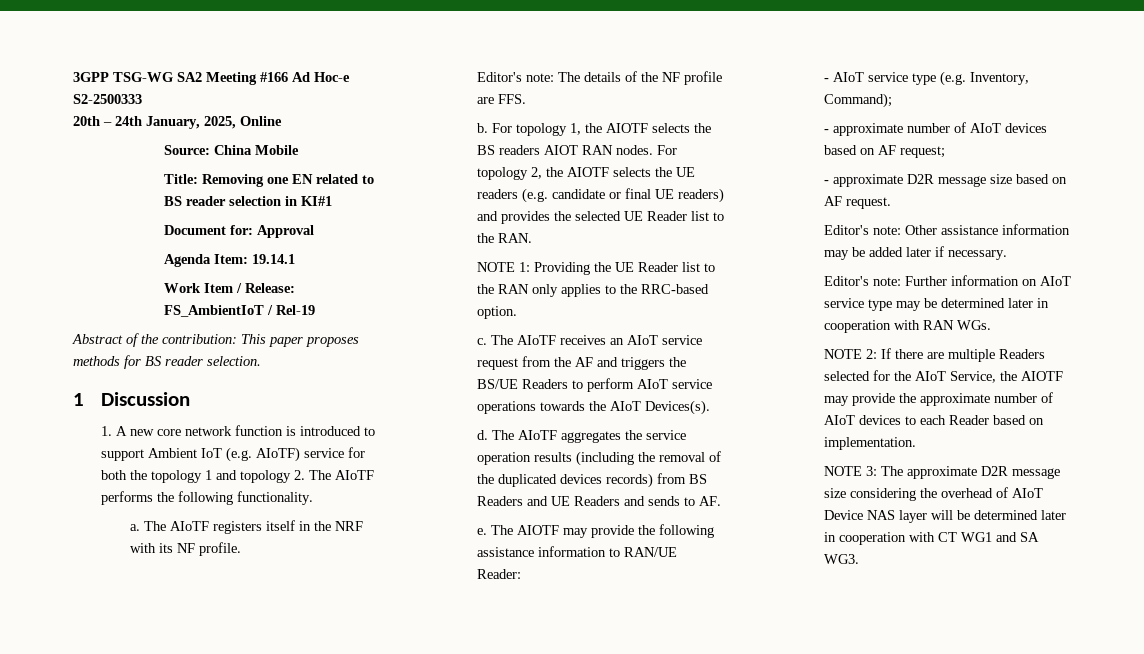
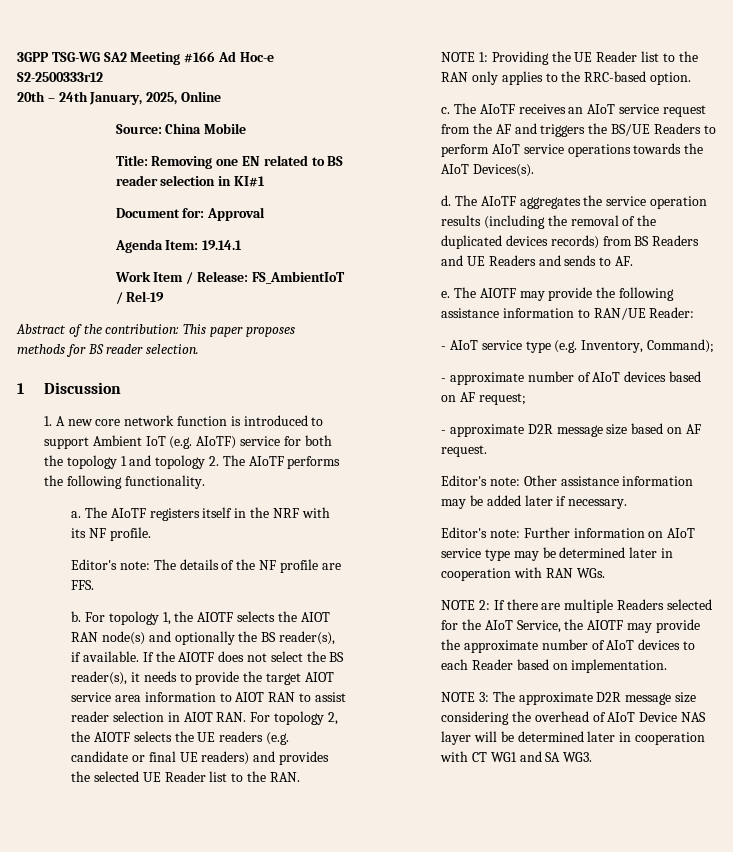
[73,94,142,104] S2-2500333 -> [17,72,103,82] S2-2500333r12
[476,145,653,155] BS readers AIOT RAN nodes. -> [300,612,330,622] [71,631,335,645] [71,651,345,662] [71,671,334,685] [71,692,346,702] [71,711,247,722] AIOT RAN node(s) and optionally the BS reader(s), if available. If the AIOTF does not select the BS reader(s), it needs to provide the target AIOT service area information to AIOT RAN to assist reader selection in AIOT RAN.

